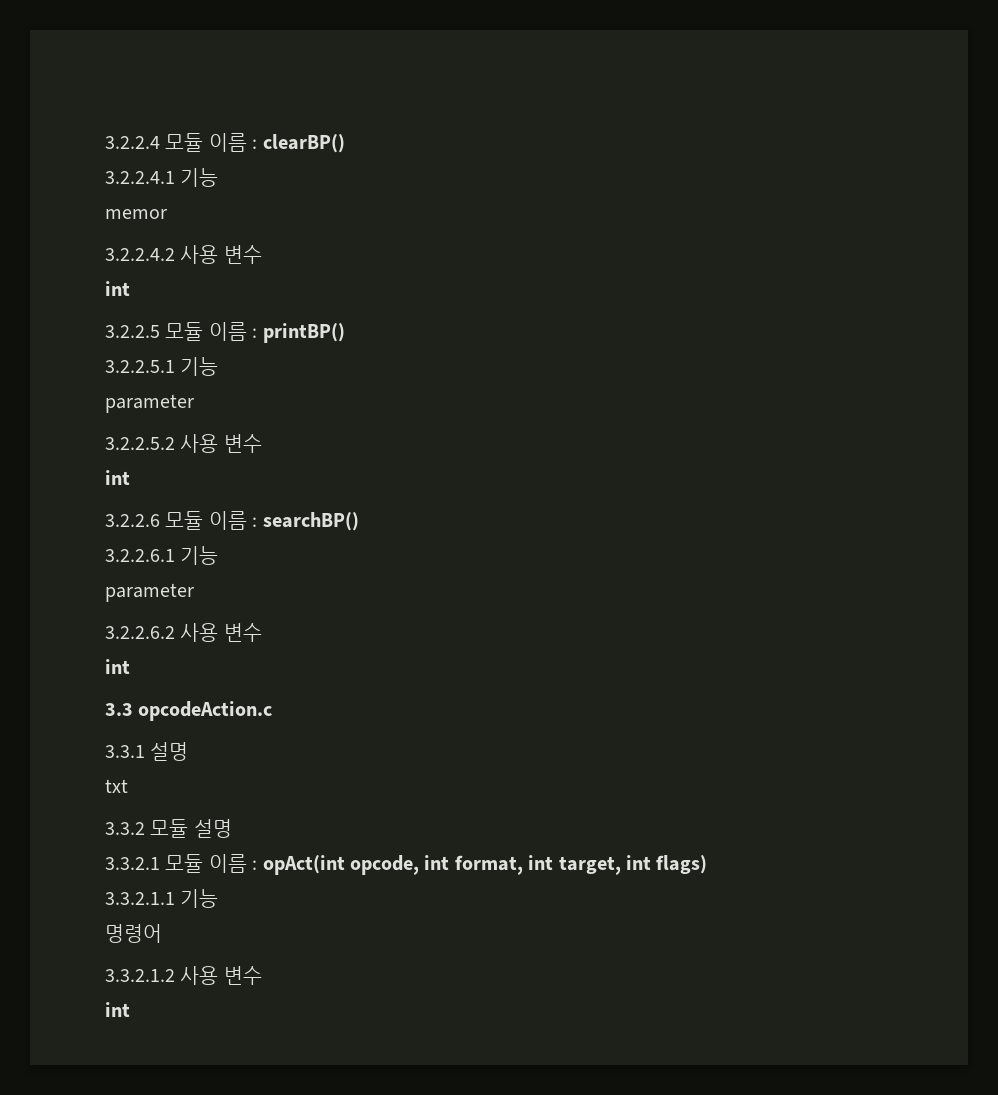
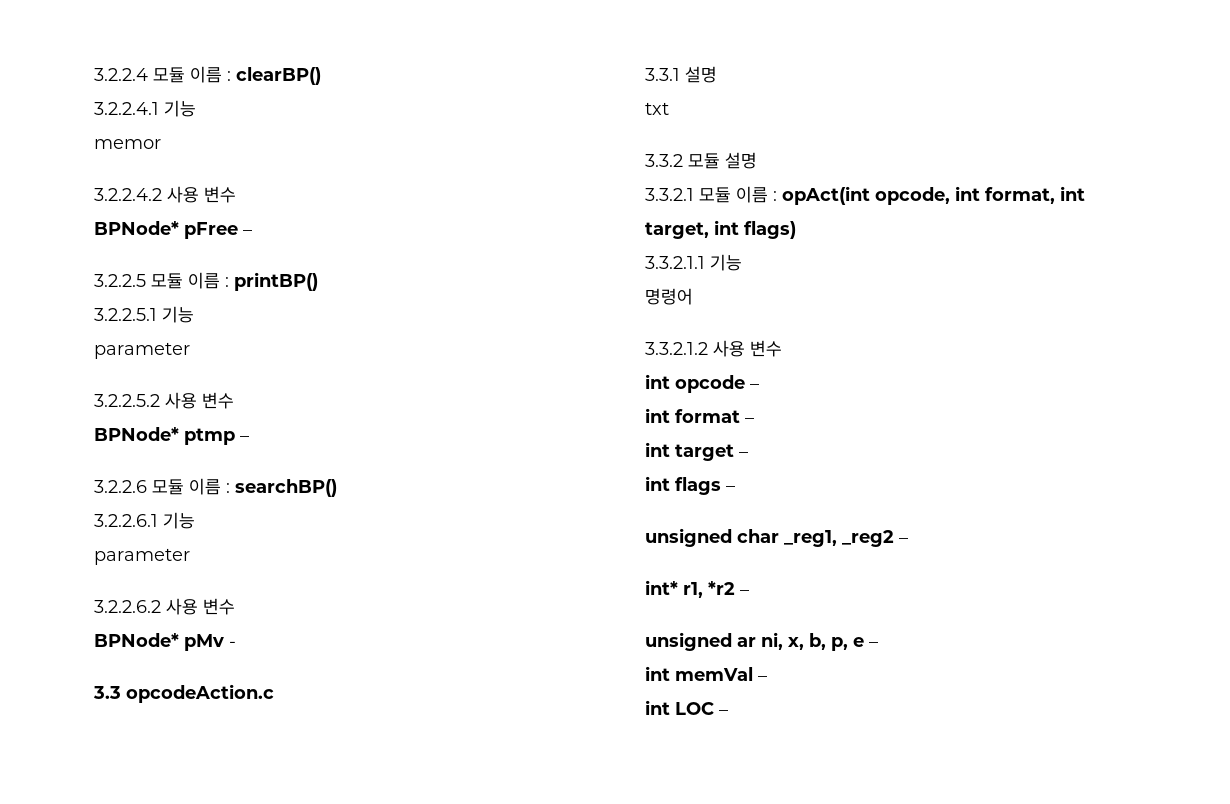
[105,281,130,296] int -> [94,221,252,239] BPNode* pFree –
[105,470,130,485] int -> [94,427,249,445] BPNode* ptmp –
[105,659,130,674] int -> [94,633,236,651] BPNode* pMv -
(130, 1009) none -> [675,375,759,393] [645,408,754,423] [645,442,748,461] [645,476,735,495] [645,528,908,547] [645,580,749,598] [645,632,878,651] [645,666,767,681] [645,700,728,715] opcode – // int format – // int target – // int flags – // unsigned char _reg1, _reg2 – // int* r1, *r2 – // unsigned ar ni, x, b, p, e – // int memVal – // int LOC –

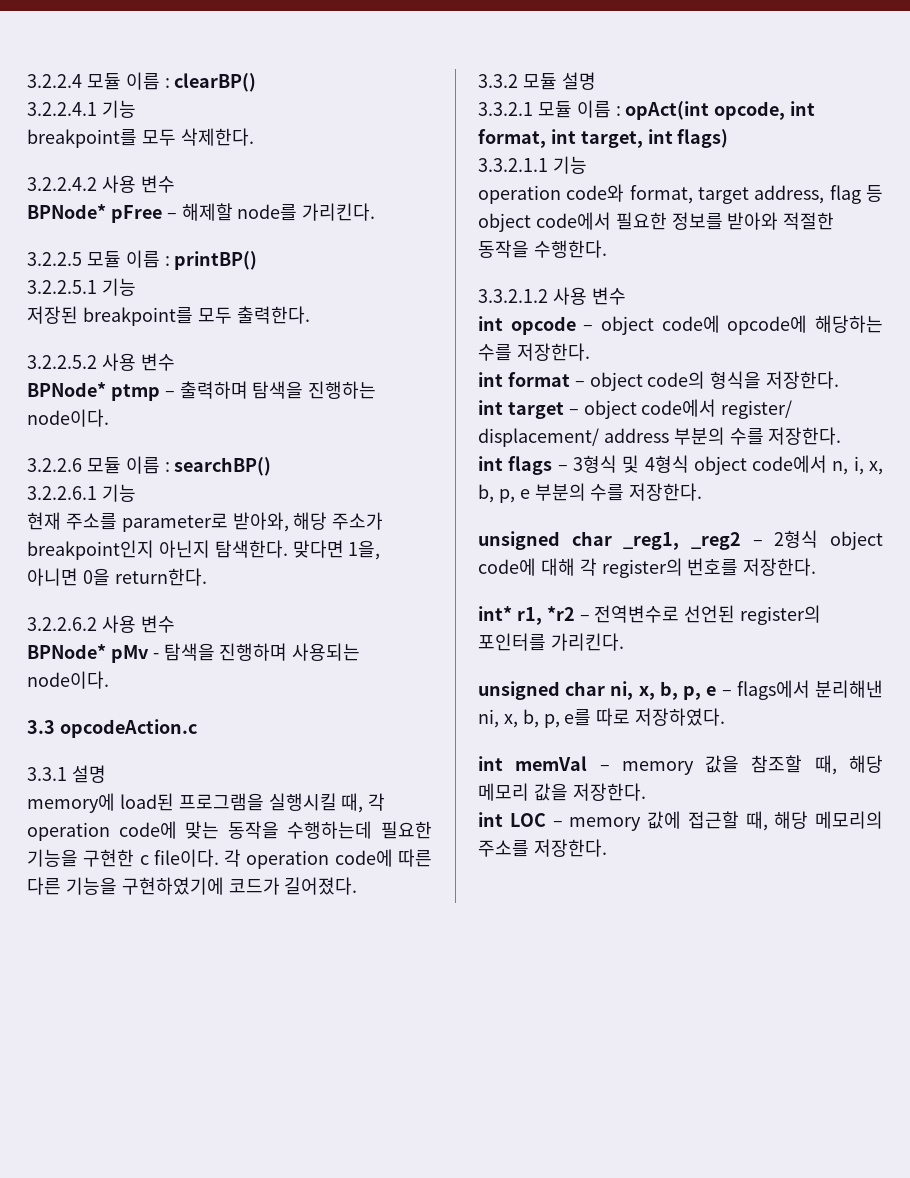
[94,139,161,149] memor -> [27,128,254,148] breakpoint를 모두 삭제한다.
(252, 232) none -> [181,203,376,221] 해제할 node를 가리킨다.
[94,342,190,359] parameter -> [27,306,310,326] 저장된 breakpoint를 모두 출력한다.
(249, 438) none -> [179,381,377,399] [27,409,109,427] 출력하며 탐색을 진행하는 node이다.
[94,548,190,565] parameter -> [27,512,384,532] [27,540,381,560] [27,568,207,586] 현재 주소를 parameter로 받아와, 해당 주소가 breakpoint인지 아닌지 탐색한다. 맞다면 1을, 아니면 0을 return한다.
(236, 644) none -> [163,643,361,661] [27,671,109,689] 탐색을 진행하며 사용되는 node이다.
[645,102,669,115] txt -> [27,793,386,813] [27,821,432,841] [27,849,432,869] [27,877,358,895] memory에 load된 프로그램을 실행시킬 때, 각 operation code에 맞는 동작을 수행하는데 필요한 기능을 구현한 c file이다. 각 operation code에 따른 다른 기능을 구현하였기에 코드가 길어졌다.
[645,288,693,305] 명령어 -> [478,184,883,204] [478,212,835,232] [478,240,607,258] operation code와 format, target address, flag 등 object code에서 필요한 정보를 받아와 적절한 동작을 수행한다.
(759, 386) none -> [601,315,883,335] [478,343,590,361] object code에 opcode에 해당하는 수를 저장한다.
(754, 420) none -> [589,371,840,391] object code의 형식을 저장한다.
[645,476,735,495] // int flags – -> [583,399,793,419] [478,427,842,447] [478,455,883,475] [478,483,703,503] object code에서 register/ displacement/ address 부분의 수를 저장한다. // int flags – 3형식 및 4형식 object code에서 n, i, x, b, p, e 부분의 수를 저장한다.
(908, 540) none -> [774,530,884,550] [478,558,817,578] 2형식 object code에 대해 각 register의 번호를 저장한다.
[645,632,756,651] // unsigned ar -> [594,605,822,625] [478,633,624,651] [478,681,606,700] 전역변수로 선언된 register의 포인터를 가리킨다. // unsigned char
[645,666,767,681] [645,700,728,715] // int memVal – // int LOC – -> [736,680,883,700] [478,708,726,728] [478,755,883,775] [478,783,646,801] [478,811,883,831] [478,839,607,857] flags에서 분리해낸 ni, x, b, p, e를 따로 저장하였다. // int memVal – memory 값을 참조할 때, 해당 메모리 값을 저장한다. // int LOC – memory 값에 접근할 때, 해당 메모리의 주소를 저장한다.

